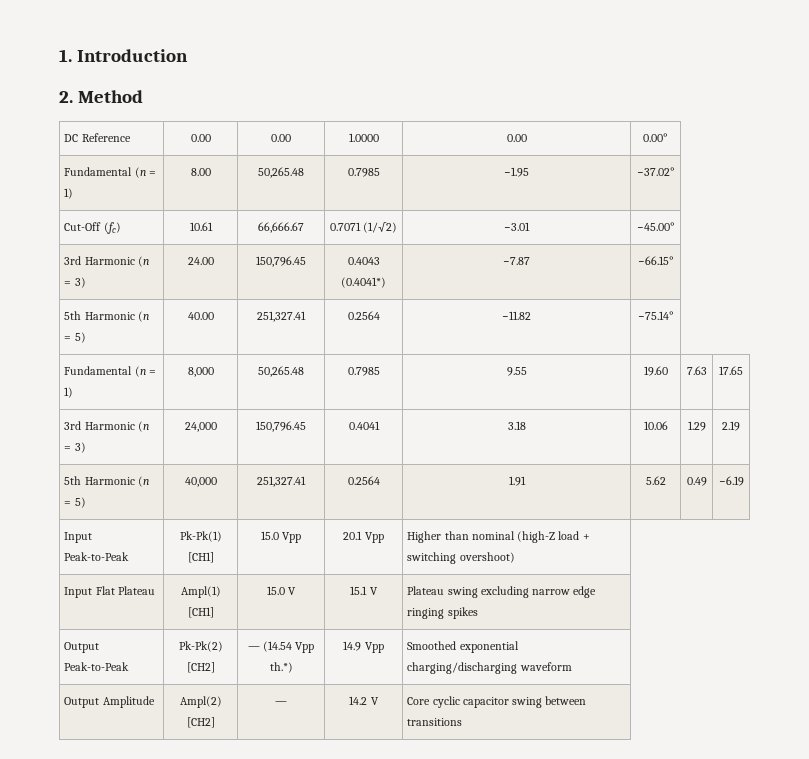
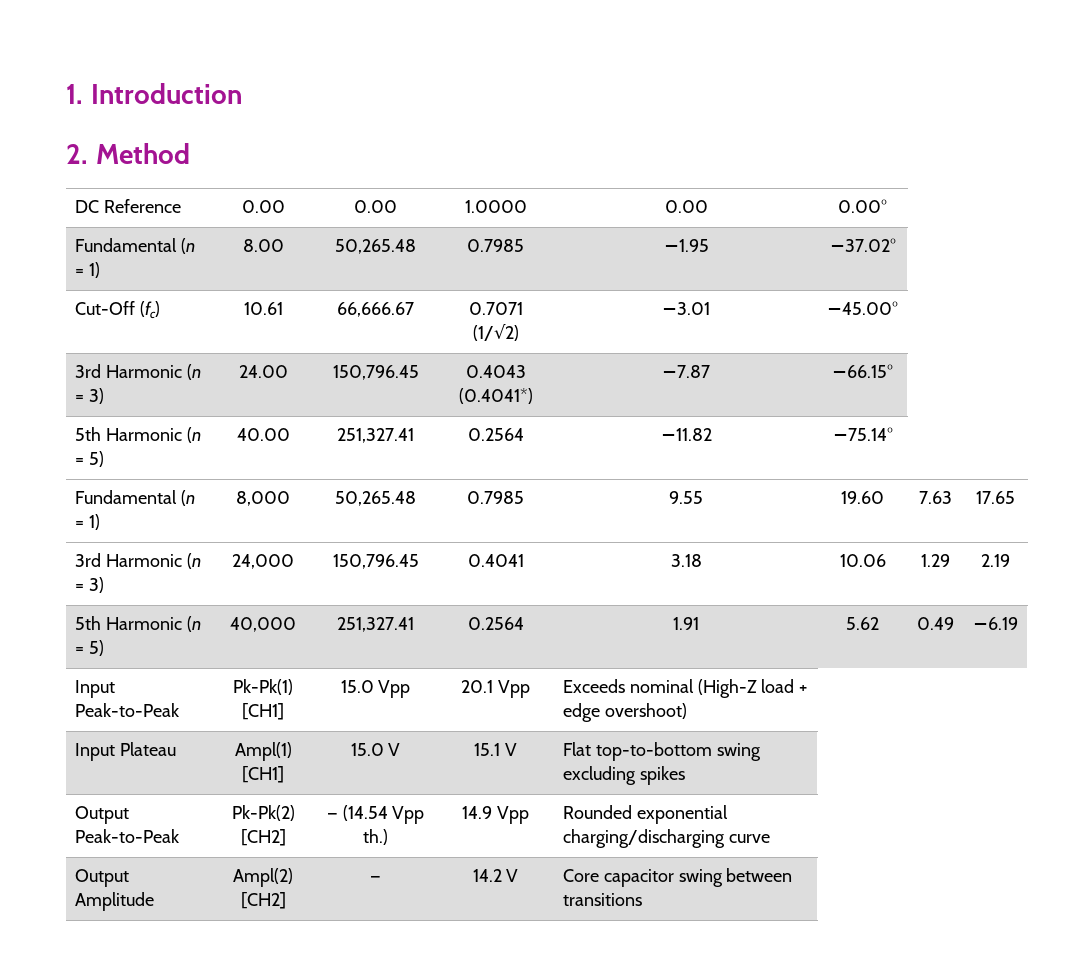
[407,531,556,543] Higher than nominal (high-Z -> [562,679,757,698] Exceeds nominal (High-Z
[407,552,457,564] switching -> [562,703,600,722] edge
[95,586,115,595] Flat -> (115, 752) none
[407,586,597,598] [407,608,445,619] Plateau swing excluding narrow edge ringing -> [562,742,761,761] [562,766,636,785] Flat top-to-bottom swing excluding
[269,662,293,673] th.*) -> [363,829,388,845] th.)
[407,641,457,650] Smoothed -> [562,805,632,819] Rounded
[519,662,572,671] waveform -> [728,834,770,843] curve
[432,696,460,708] cyclic -> (599, 875) none

